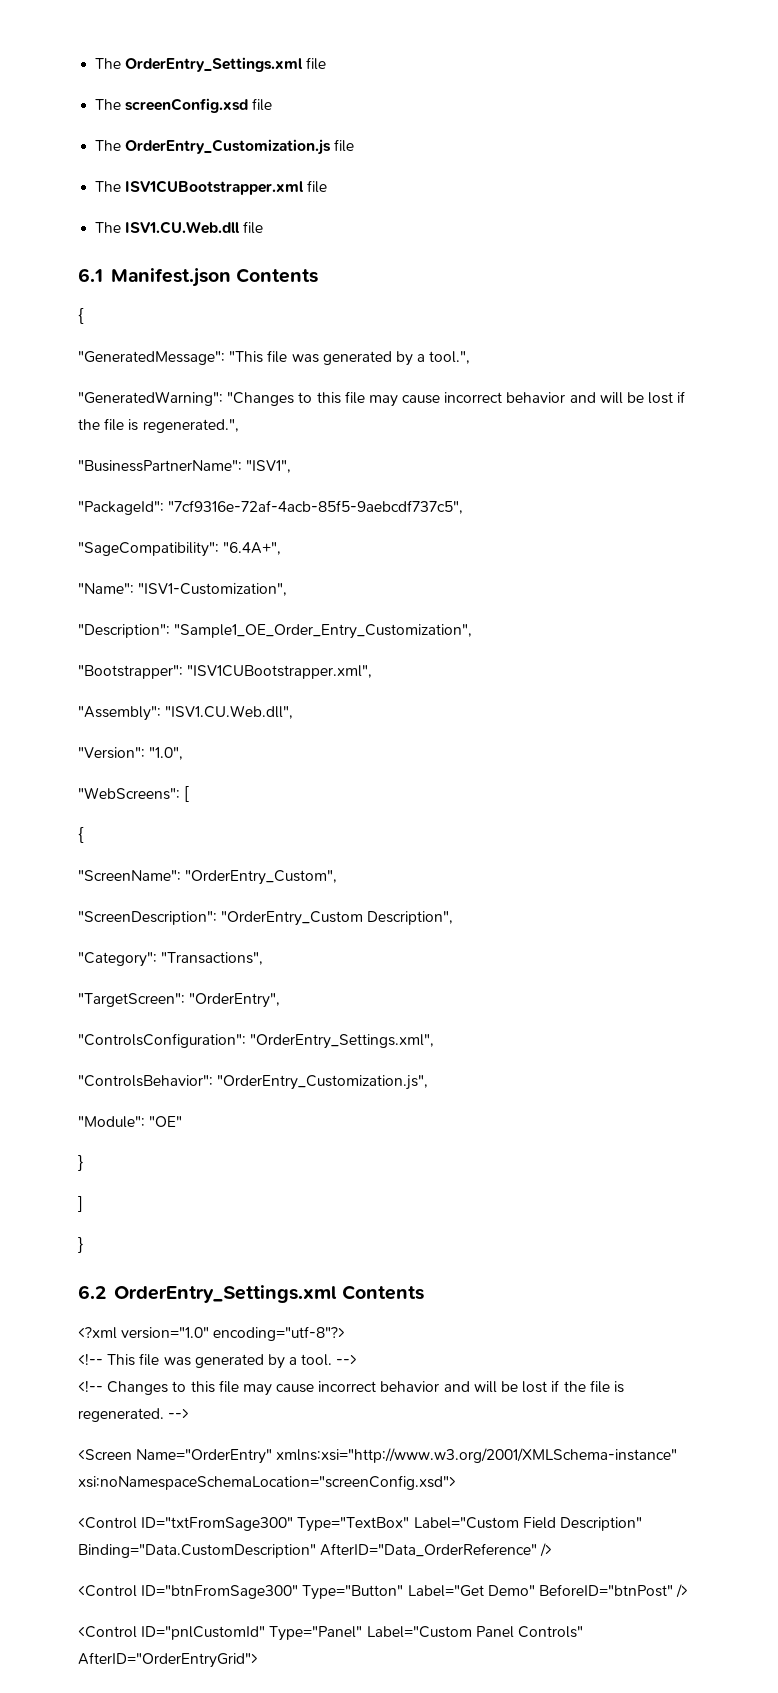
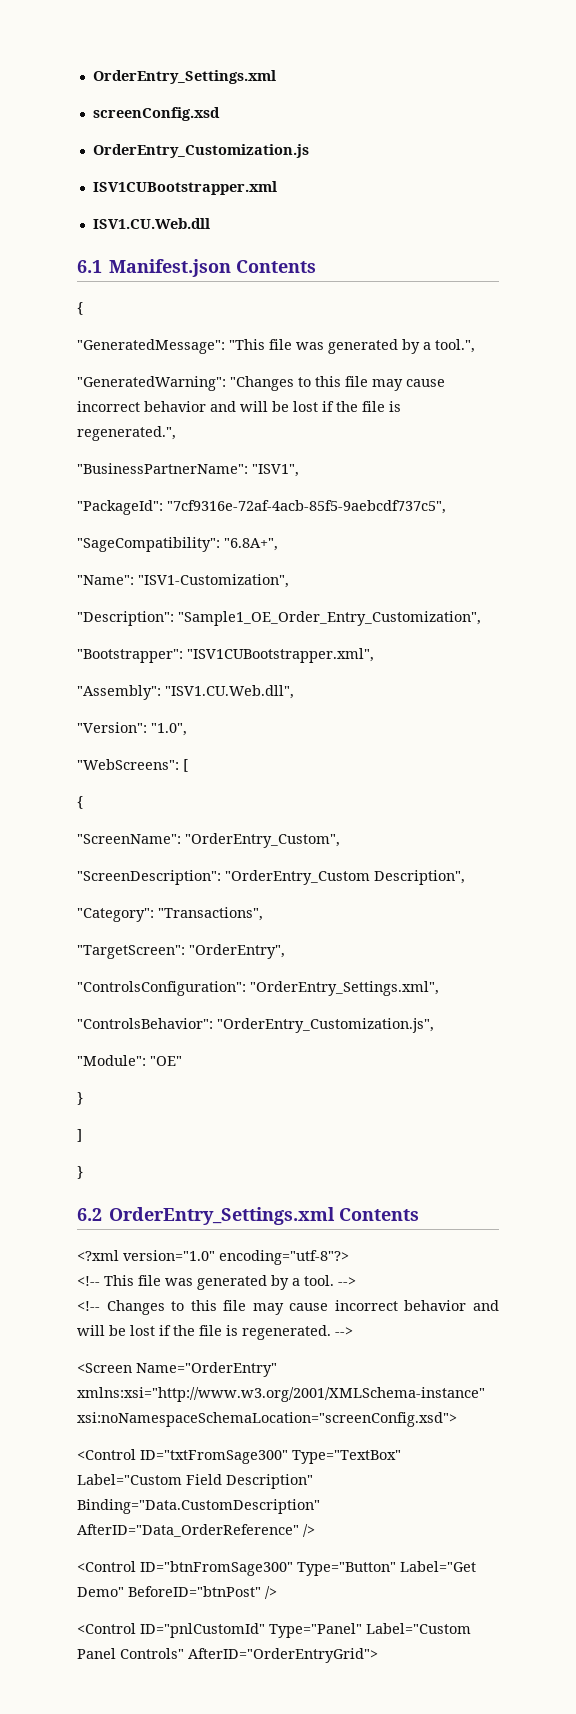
[95,57,327,72] [95,99,122,110] The OrderEntry_Settings.xml file // The -> [92,70,276,84] OrderEntry_Settings.xml //
[252,98,273,111] [95,140,122,151] file // The -> (220, 114) //
[334,139,355,152] [95,181,122,192] file // The -> (309, 151) //
[307,180,328,193] [95,222,122,233] file // The -> (277, 188) //
[243,221,264,234] file -> (210, 223) none
[223,542,282,555] "6.4A+", -> [224,538,278,551] "6.8A+",

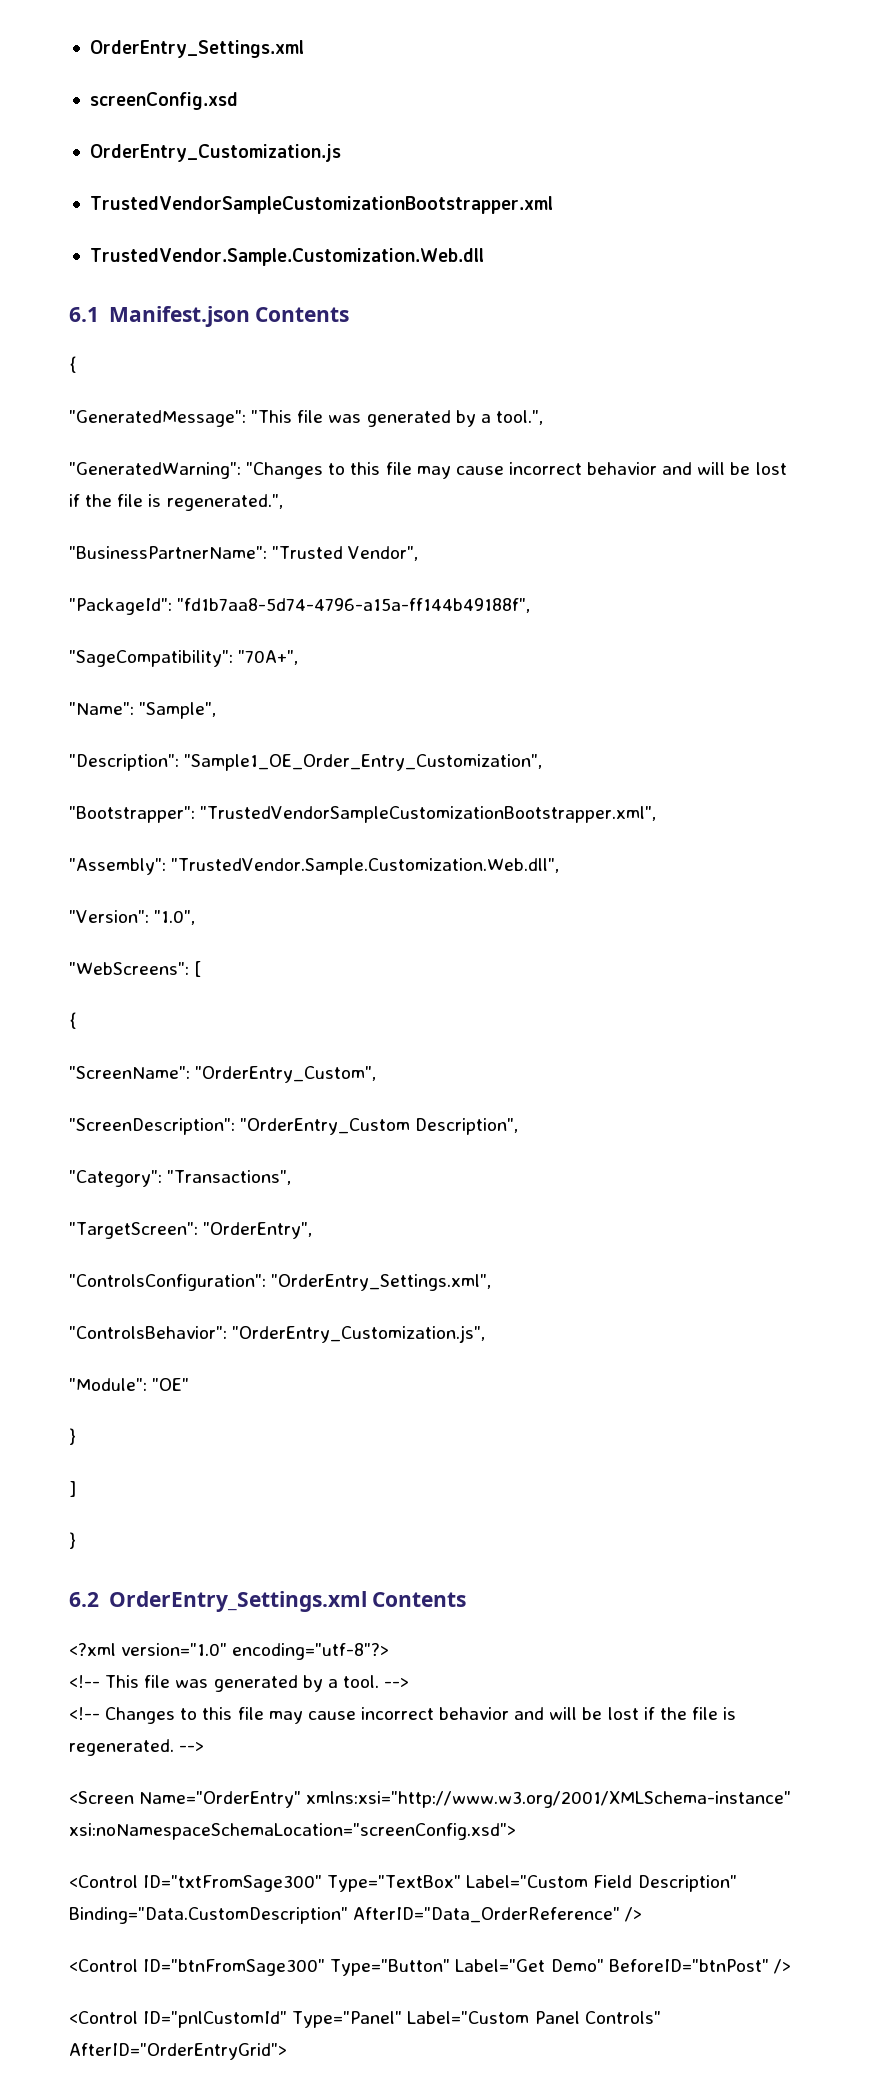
[92,181,277,195] [92,218,210,229] ISV1CUBootstrapper.xml // ISV1.CU.Web.dll -> [89,196,553,214] [89,248,484,266] TrustedVendorSampleCustomizationBootstrapper.xml // TrustedVendor.Sample.Customization.Web.dll
[252,464,299,477] "ISV1", -> [272,546,419,561] "Trusted Vendor",
[167,500,446,514] "7cf9316e-72af-4acb-85f5-9aebcdf737c5", -> [177,598,531,613] "fd1b7aa8-5d74-4796-a15a-ff144b49188f",
[224,538,278,551] "6.8A+", -> [238,650,299,665] "70A+",
[138,574,289,588] "ISV1-Customization", -> [139,702,217,719] "Sample",
[187,648,374,663] "ISV1CUBootstrapper.xml", -> [200,806,657,823] "TrustedVendorSampleCustomizationBootstrapper.xml",
[165,685,294,699] "ISV1.CU.Web.dll", -> [171,858,560,875] "TrustedVendor.Sample.Customization.Web.dll",

